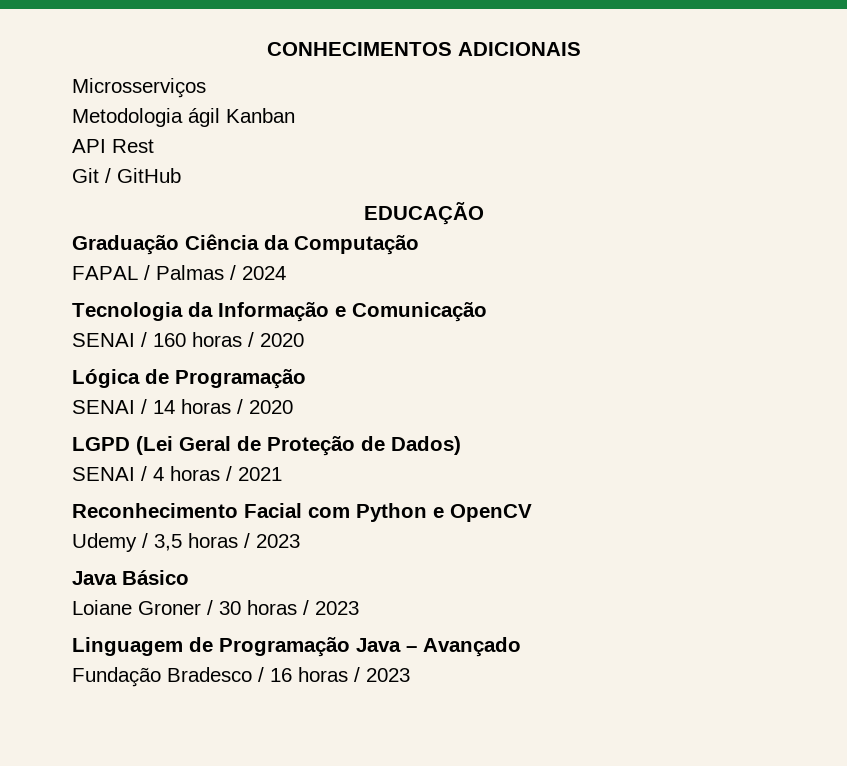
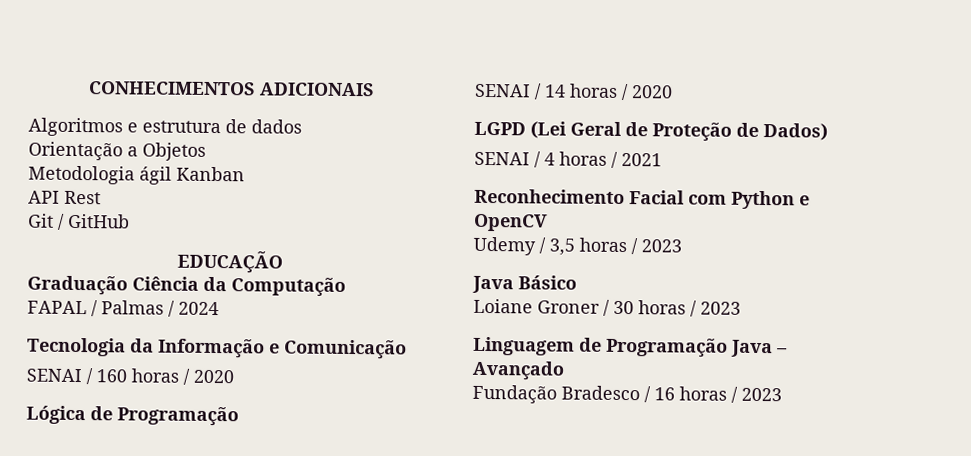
[72,78,206,98] Microsserviços -> [28,117,302,137] [28,141,206,161] Algoritmos e estrutura de dados // Orientação a Objetos

